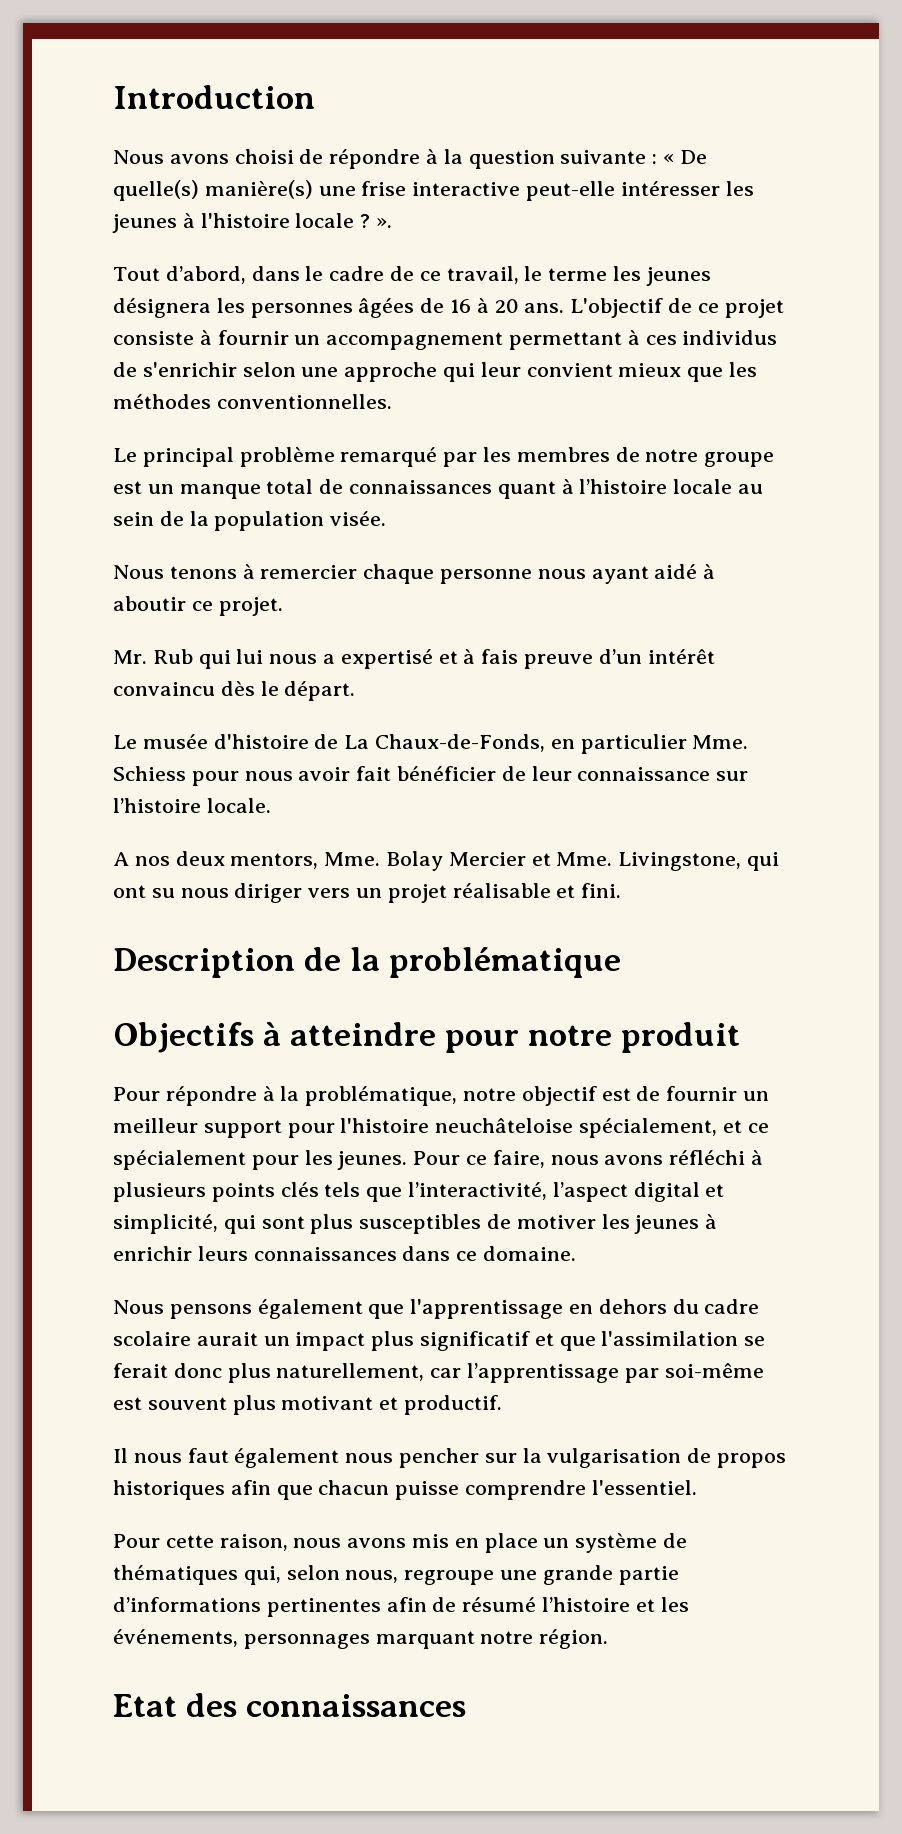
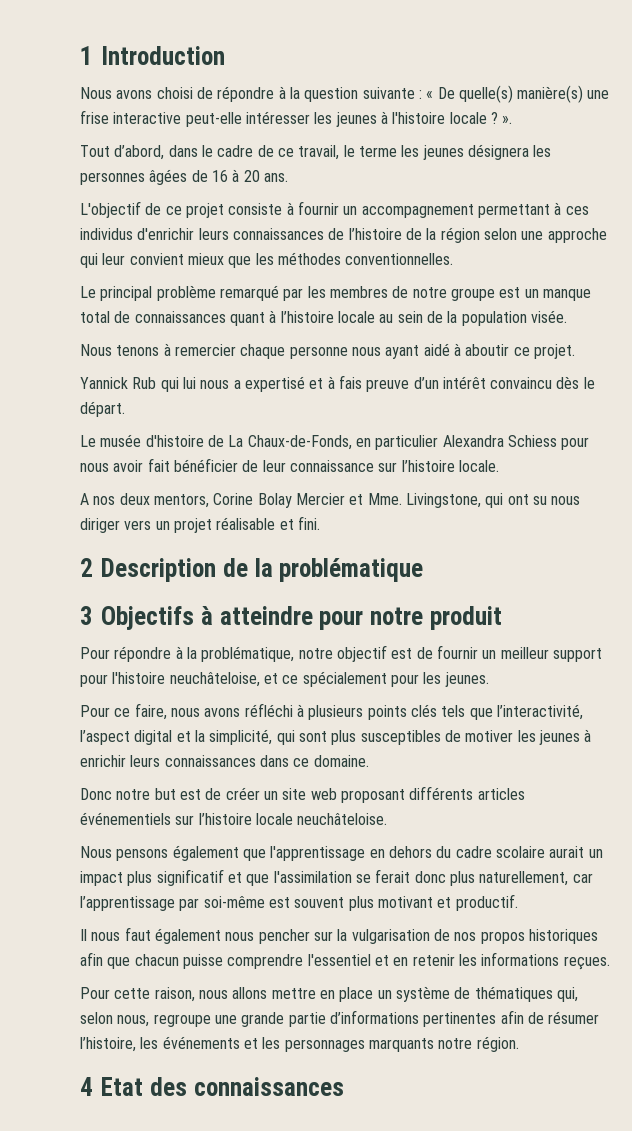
(113, 97) none -> [80,46,93,65] 1
(565, 308) none -> (288, 177) //
[113,362,237,377] de s'enrichir -> [137,227,480,243] d'enrichir leurs connaissances de l’histoire de la région
[113,650,147,664] Mr. -> [80,377,128,389] Yannick
[692,735,749,749] Mme. -> [442,435,504,447] Alexandra
[324,852,381,866] Mme. -> [213,493,254,505] Corine
(622, 890) none -> [80,558,93,577] 2
(622, 962) none -> [80,606,93,625] 3
[435,1118,718,1138] neuchâteloise spécialement, -> [169,672,260,687] neuchâteloise,
(408, 1160) none -> (489, 679) //
(725, 1190) none -> [194,730,205,742] la
(577, 1253) none -> [80,786,525,803] [80,812,388,825] // Donc notre but est de créer un site web proposant différents articles événementiels sur l’histoire locale neuchâteloise.
(712, 1455) none -> [454,932,477,941] nos
[591,1480,697,1495] l'essentiel. -> [307,952,610,970] l'essentiel et en retenir les informations reçues.
[347,1534,450,1548] avons mis -> [232,987,316,999] allons mettre
[462,1597,689,1612] [113,1629,475,1649] résumé l’histoire et les événements, personnages marquant -> [548,1011,600,1024] [80,1036,434,1052] résumer l’histoire, les événements et les personnages marquants
(609, 1639) none -> [80,1077,93,1096] 4

